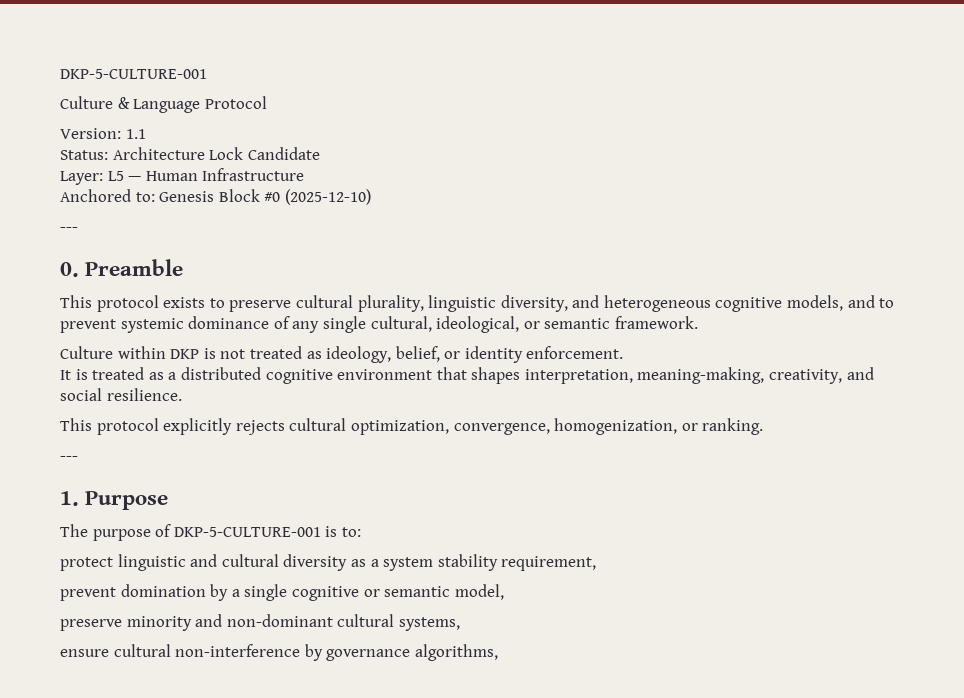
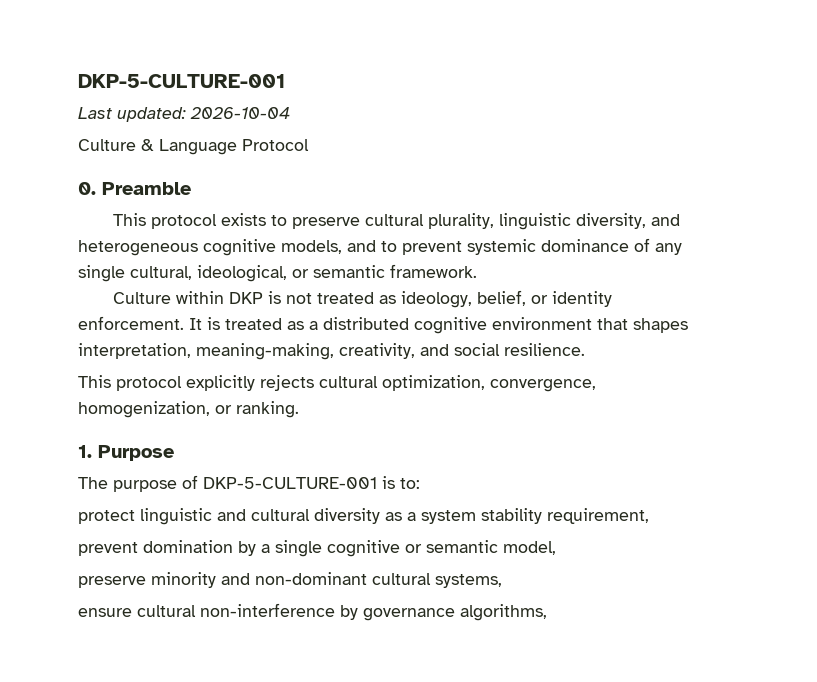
[60,69,207,79] DKP-5-CULTURE-001 -> [78,74,285,88] [78,107,290,122] DKP-5-CULTURE-001 // Last updated: 2026-10-04
[60,128,146,139] [60,147,320,160] [60,168,305,185] [60,189,371,205] [60,227,78,232] // Version: 1.1 // Status: Architecture Lock Candidate // Layer: L5 — Human Infrastructure // Anchored to: Genesis Block #0 (2025-12-10) // --- -> (309, 145) none
(624, 352) // -> (184, 323) none
[60,456,78,461] // --- -> (299, 409) none

